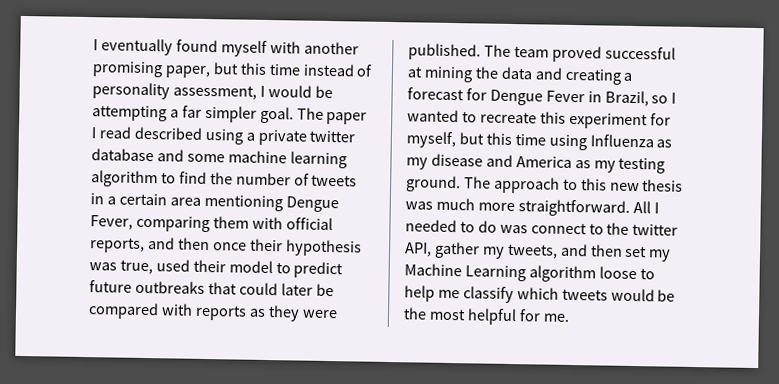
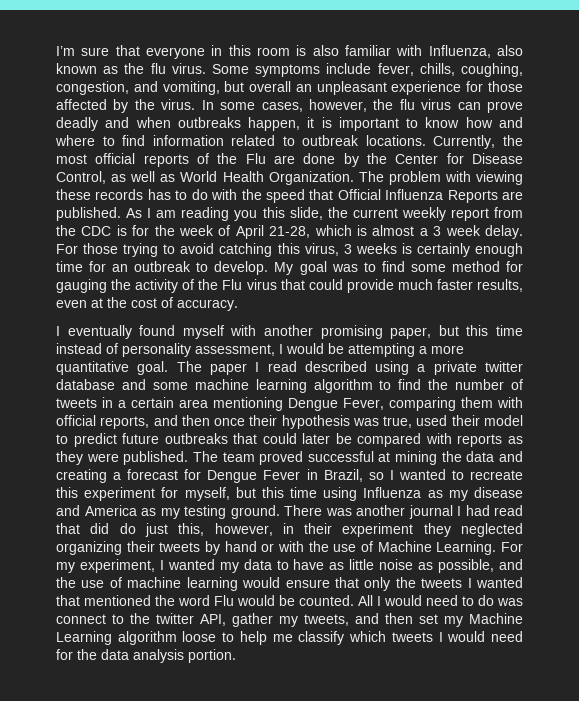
(93, 45) none -> [56,45,523,59] [56,63,523,77] [56,81,523,95] [56,99,523,113] [56,117,523,131] [55,135,523,149] [56,153,523,167] [56,171,523,185] [56,189,523,203] [56,207,523,221] [56,225,523,239] [56,243,523,257] [56,261,523,275] [56,279,523,293] [56,297,238,311] I’m sure that everyone in this room is also familiar with Influenza, also known as the flu virus. Some symptoms include fever, chills, coughing, congestion, and vomiting, but overall an unpleasant experience for those affected by the virus. In some cases, however, the flu virus can prove deadly and when outbreaks happen, it is important to know how and where to find information related to outbreak locations. Currently, the most official reports of the Flu are done by the Center for Disease Control, as well as World Health Organization. The problem with viewing these records has to do with the speed that Official Influenza Reports are published. As I am reading you this slide, the current weekly report from the CDC is for the week of April 21-28, which is almost a 3 week delay. For those trying to avoid catching this virus, 3 weeks is certainly enough time for an outbreak to develop. My goal was to find some method for gauging the activity of the Flu virus that could provide much faster results, even at the cost of accuracy. //
[181,105,257,123] far simpler -> [431,345,464,354] [56,361,129,375] more quantitative
[463,176,684,194] [405,197,659,217] [405,219,457,233] The approach to this new thesis was much more straightforward. All I needed -> [284,505,523,519] [56,523,523,537] [56,541,523,555] [56,559,523,573] [56,577,524,591] [56,595,458,606] There was another journal I had read that did do just this, however, in their experiment they neglected organizing their tweets by hand or with the use of Machine Learning. For my experiment, I wanted my data to have as little noise as possible, and the use of machine learning would ensure that only the tweets I wanted that mentioned the word Flu would be counted. All I would need
[610,288,676,302] [403,307,570,326] would be the most helpful for me. -> [438,631,523,642] [56,649,236,663] I would need for the data analysis portion.

